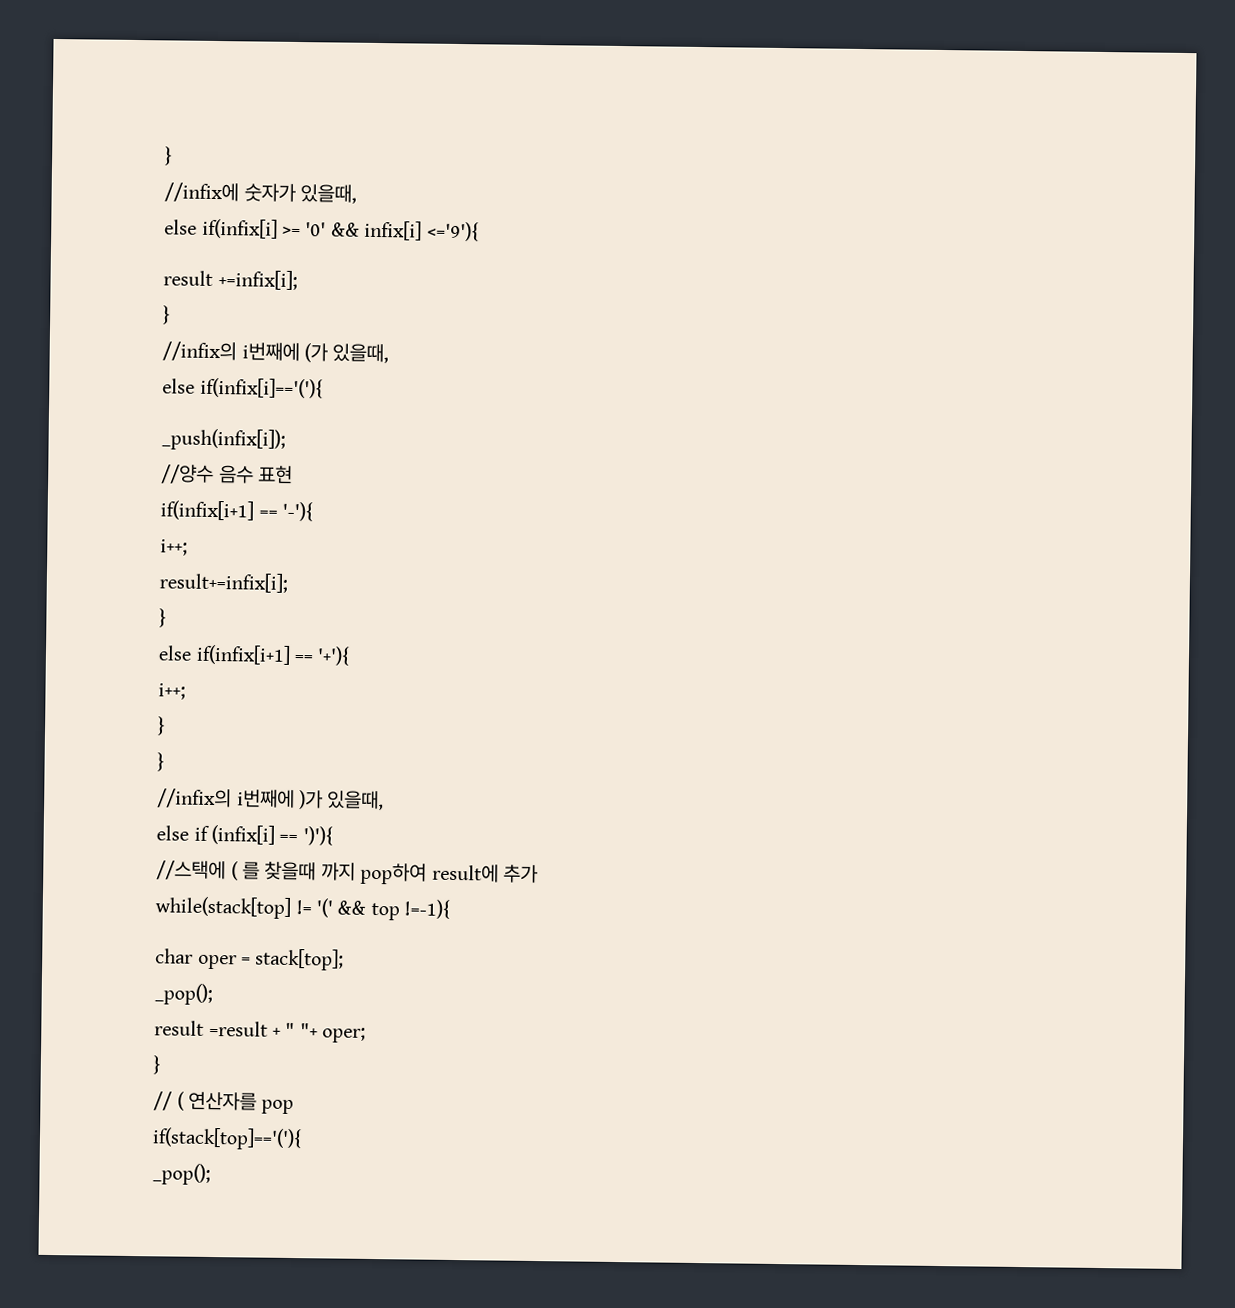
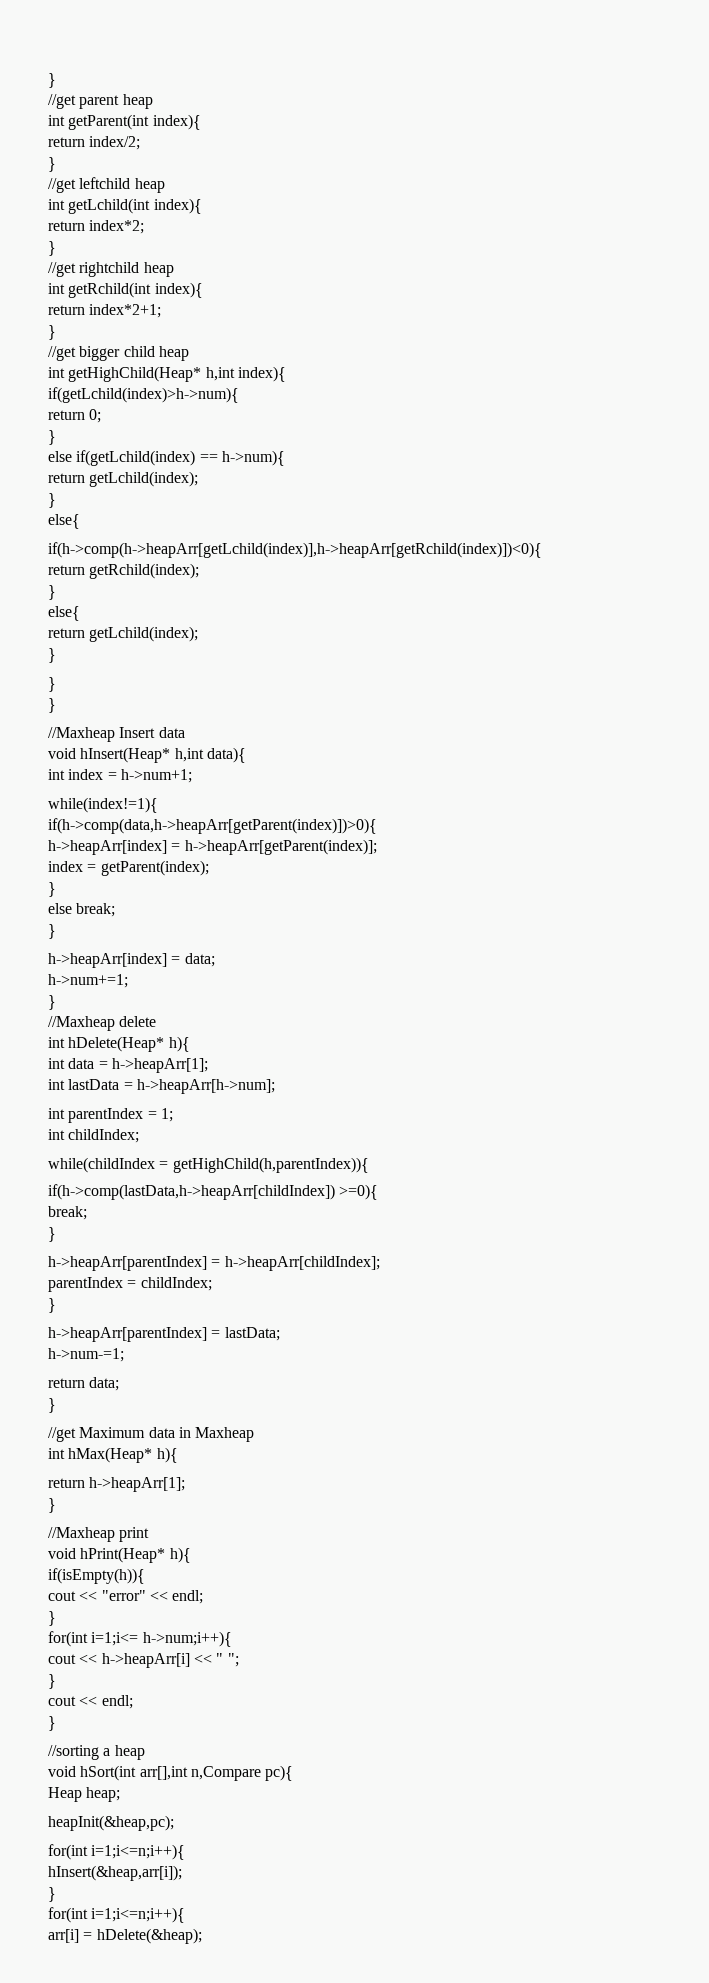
[165,146,174,166] [164,182,357,204] [164,218,479,242] [163,270,298,291] [163,305,172,325] [162,341,390,364] [162,377,323,399] [161,428,287,451] [161,464,293,484] [160,500,313,522] [160,539,189,556] [159,572,289,593] [159,608,168,628] [158,644,351,666] [158,683,187,700] [157,716,167,736] [157,752,166,772] [157,788,385,811] [156,824,333,846] [156,860,538,885] [155,896,451,921] [155,948,345,971] [154,983,214,1006] [154,1020,367,1043] [153,1055,162,1075] [153,1091,295,1115] [152,1127,303,1151] [152,1163,212,1186] } // //infix에 숫자가 있을때, // else if(infix[i] >= '0' && infix[i] <='9'){ // result +=infix[i]; // } // //infix의 i번째에 (가 있을때, // else if(infix[i]=='('){ // _push(infix[i]); // //양수 음수 표현 // if(infix[i+1] == '-'){ // i++; // result+=infix[i]; // } // else if(infix[i+1] == '+'){ // i++; // } // } // //infix의 i번째에 )가 있을때, // else if (infix[i] == ')'){ // //스택에 ( 를 찾을때 까지 pop하여 result에 추가 // while(stack[top] != '(' && top !=-1){ // char oper = stack[top]; // _pop(); // result =result + " "+ oper; // } // // ( 연산자를 pop // if(stack[top]=='('){ // _pop(); -> [48,73,56,88] [48,94,153,109] [48,114,201,130] [48,136,141,150] [48,157,56,172] [48,177,165,193] [48,198,202,214] [48,220,145,234] [48,241,56,256] [48,262,174,277] [48,282,203,298] [48,304,162,318] [48,325,56,340] [48,346,189,361] [48,366,286,382] [48,387,239,403] [48,409,102,423] [48,430,56,445] [48,450,285,466] [48,471,199,487] [48,493,56,508] [48,514,80,529] [48,542,542,558] [48,563,200,579] [48,585,56,600] [48,606,80,621] [48,626,199,642] [48,648,56,663] [48,677,56,692] [48,698,56,713] [48,727,185,742] [48,747,246,763] [48,769,192,783] [48,797,158,813] [48,818,377,834] [48,839,377,855] [48,860,209,876] [48,882,56,897] [48,903,116,917] [48,924,56,939] [48,953,215,968] [48,974,128,988] [48,995,56,1010] [48,1016,157,1031] [48,1036,190,1052] [48,1058,208,1073] [48,1079,275,1094] [48,1108,173,1123] [48,1129,140,1143] [48,1157,369,1173] [48,1184,379,1200] [48,1206,87,1220] [48,1227,56,1242] [48,1256,380,1271] [48,1277,212,1292] [48,1298,56,1313] [48,1327,280,1342] [48,1348,124,1362] [48,1377,120,1391] [48,1398,56,1413] [48,1427,255,1442] [48,1447,178,1463] [48,1477,186,1492] [48,1498,56,1513] [48,1527,150,1542] [48,1547,191,1563] [48,1568,145,1584] [48,1590,204,1604] [48,1611,56,1626] [48,1631,232,1647] [48,1653,239,1668] [48,1674,56,1689] [48,1695,133,1709] [48,1716,56,1731] [48,1745,145,1760] [48,1765,294,1781] [48,1787,121,1802] [48,1815,174,1831] [48,1844,186,1860] [48,1865,182,1881] [48,1887,56,1902] [48,1907,186,1923] [48,1928,202,1944] } // //get parent heap // int getParent(int index){ // return index/2; // } // //get leftchild heap // int getLchild(int index){ // return index*2; // } // //get rightchild heap // int getRchild(int index){ // return index*2+1; // } // //get bigger child heap // int getHighChild(Heap* h,int index){ // if(getLchild(index)>h->num){ // return 0; // } // else if(getLchild(index) == h->num){ // return getLchild(index); // } // else{ // if(h->comp(h->heapArr[getLchild(index)],h->heapArr[getRchild(index)])<0){ // return getRchild(index); // } // else{ // return getLchild(index); // } // } // } // //Maxheap Insert data // void hInsert(Heap* h,int data){ // int index = h->num+1; // while(index!=1){ // if(h->comp(data,h->heapArr[getParent(index)])>0){ // h->heapArr[index] = h->heapArr[getParent(index)]; // index = getParent(index); // } // else break; // } // h->heapArr[index] = data; // h->num+=1; // } // //Maxheap delete // int hDelete(Heap* h){ // int data = h->heapArr[1]; // int lastData = h->heapArr[h->num]; // int parentIndex = 1; // int childIndex; // while(childIndex = getHighChild(h,parentIndex)){ // if(h->comp(lastData,h->heapArr[childIndex]) >=0){ // break; // } // h->heapArr[parentIndex] = h->heapArr[childIndex]; // parentIndex = childIndex; // } // h->heapArr[parentIndex] = lastData; // h->num-=1; // return data; // } // //get Maximum data in Maxheap // int hMax(Heap* h){ // return h->heapArr[1]; // } // //Maxheap print // void hPrint(Heap* h){ // if(isEmpty(h)){ // cout << "error" << endl; // } // for(int i=1;i<= h->num;i++){ // cout << h->heapArr[i] << " "; // } // cout << endl; // } // //sorting a heap // void hSort(int arr[],int n,Compare pc){ // Heap heap; // heapInit(&heap,pc); // for(int i=1;i<=n;i++){ // hInsert(&heap,arr[i]); // } // for(int i=1;i<=n;i++){ // arr[i] = hDelete(&heap);

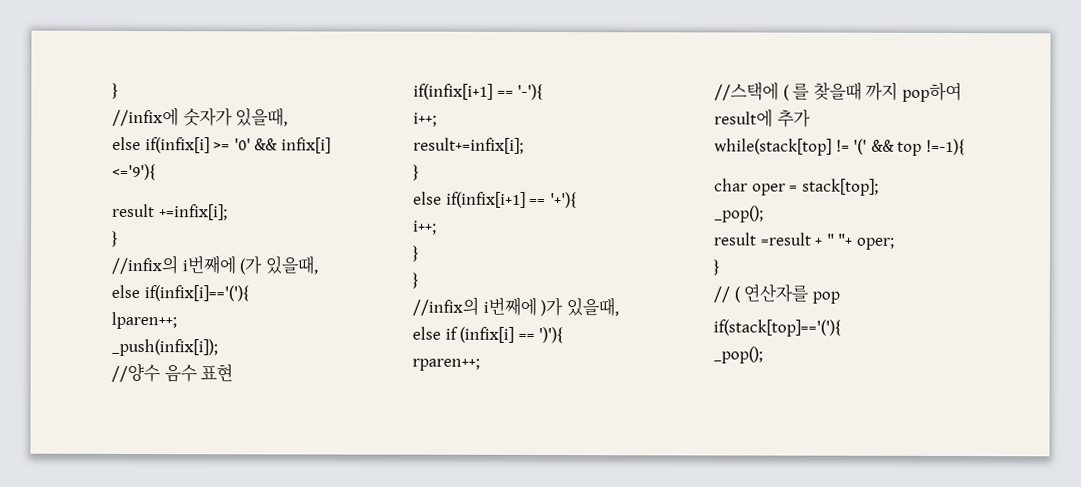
[48,73,56,88] [48,94,153,109] [48,114,201,130] [48,136,141,150] [48,157,56,172] [48,177,165,193] [48,198,202,214] [48,220,145,234] [48,241,56,256] [48,262,174,277] [48,282,203,298] [48,304,162,318] [48,325,56,340] [48,346,189,361] [48,366,286,382] [48,387,239,403] [48,409,102,423] [48,430,56,445] [48,450,285,466] [48,471,199,487] [48,493,56,508] [48,514,80,529] [48,542,542,558] [48,563,200,579] [48,585,56,600] [48,606,80,621] [48,626,199,642] [48,648,56,663] [48,677,56,692] [48,698,56,713] [48,727,185,742] [48,747,246,763] [48,769,192,783] [48,797,158,813] [48,818,377,834] [48,839,377,855] [48,860,209,876] [48,882,56,897] [48,903,116,917] [48,924,56,939] [48,953,215,968] [48,974,128,988] [48,995,56,1010] [48,1016,157,1031] [48,1036,190,1052] [48,1058,208,1073] [48,1079,275,1094] [48,1108,173,1123] [48,1129,140,1143] [48,1157,369,1173] [48,1184,379,1200] [48,1206,87,1220] [48,1227,56,1242] [48,1256,380,1271] [48,1277,212,1292] [48,1298,56,1313] [48,1327,280,1342] [48,1348,124,1362] [48,1377,120,1391] [48,1398,56,1413] [48,1427,255,1442] [48,1447,178,1463] [48,1477,186,1492] [48,1498,56,1513] [48,1527,150,1542] [48,1547,191,1563] [48,1568,145,1584] [48,1590,204,1604] [48,1611,56,1626] [48,1631,232,1647] [48,1653,239,1668] [48,1674,56,1689] [48,1695,133,1709] [48,1716,56,1731] [48,1745,145,1760] [48,1765,294,1781] [48,1787,121,1802] [48,1815,174,1831] [48,1844,186,1860] [48,1865,182,1881] [48,1887,56,1902] [48,1907,186,1923] [48,1928,202,1944] } // //get parent heap // int getParent(int index){ // return index/2; // } // //get leftchild heap // int getLchild(int index){ // return index*2; // } // //get rightchild heap // int getRchild(int index){ // return index*2+1; // } // //get bigger child heap // int getHighChild(Heap* h,int index){ // if(getLchild(index)>h->num){ // return 0; // } // else if(getLchild(index) == h->num){ // return getLchild(index); // } // else{ // if(h->comp(h->heapArr[getLchild(index)],h->heapArr[getRchild(index)])<0){ // return getRchild(index); // } // else{ // return getLchild(index); // } // } // } // //Maxheap Insert data // void hInsert(Heap* h,int data){ // int index = h->num+1; // while(index!=1){ // if(h->comp(data,h->heapArr[getParent(index)])>0){ // h->heapArr[index] = h->heapArr[getParent(index)]; // index = getParent(index); // } // else break; // } // h->heapArr[index] = data; // h->num+=1; // } // //Maxheap delete // int hDelete(Heap* h){ // int data = h->heapArr[1]; // int lastData = h->heapArr[h->num]; // int parentIndex = 1; // int childIndex; // while(childIndex = getHighChild(h,parentIndex)){ // if(h->comp(lastData,h->heapArr[childIndex]) >=0){ // break; // } // h->heapArr[parentIndex] = h->heapArr[childIndex]; // parentIndex = childIndex; // } // h->heapArr[parentIndex] = lastData; // h->num-=1; // return data; // } // //get Maximum data in Maxheap // int hMax(Heap* h){ // return h->heapArr[1]; // } // //Maxheap print // void hPrint(Heap* h){ // if(isEmpty(h)){ // cout << "error" << endl; // } // for(int i=1;i<= h->num;i++){ // cout << h->heapArr[i] << " "; // } // cout << endl; // } // //sorting a heap // void hSort(int arr[],int n,Compare pc){ // Heap heap; // heapInit(&heap,pc); // for(int i=1;i<=n;i++){ // hInsert(&heap,arr[i]); // } // for(int i=1;i<=n;i++){ // arr[i] = hDelete(&heap); -> [112,82,119,99] [112,107,289,127] [112,136,331,154] [112,163,156,181] [112,203,228,221] [111,230,119,247] [111,254,318,275] [111,284,249,302] [111,311,177,330] [111,338,218,357] [111,363,234,383] [413,83,544,101] [413,112,437,127] [413,137,524,154] [413,164,420,181] [413,191,577,209] [413,220,437,235] [412,245,419,262] [412,272,419,289] [412,296,619,317] [412,326,564,344] [412,358,480,371] [714,81,962,103] [714,109,811,128] [714,138,965,156] [714,178,879,196] [714,205,764,223] [713,232,895,250] [713,259,720,276] [713,283,840,304] [713,319,841,337] [713,346,763,364] } // //infix에 숫자가 있을때, // else if(infix[i] >= '0' && infix[i] <='9'){ // result +=infix[i]; // } // //infix의 i번째에 (가 있을때, // else if(infix[i]=='('){ // lparen++; // _push(infix[i]); // //양수 음수 표현 // if(infix[i+1] == '-'){ // i++; // result+=infix[i]; // } // else if(infix[i+1] == '+'){ // i++; // } // } // //infix의 i번째에 )가 있을때, // else if (infix[i] == ')'){ // rparen++; // //스택에 ( 를 찾을때 까지 pop하여 result에 추가 // while(stack[top] != '(' && top !=-1){ // char oper = stack[top]; // _pop(); // result =result + " "+ oper; // } // // ( 연산자를 pop // if(stack[top]=='('){ // _pop();

